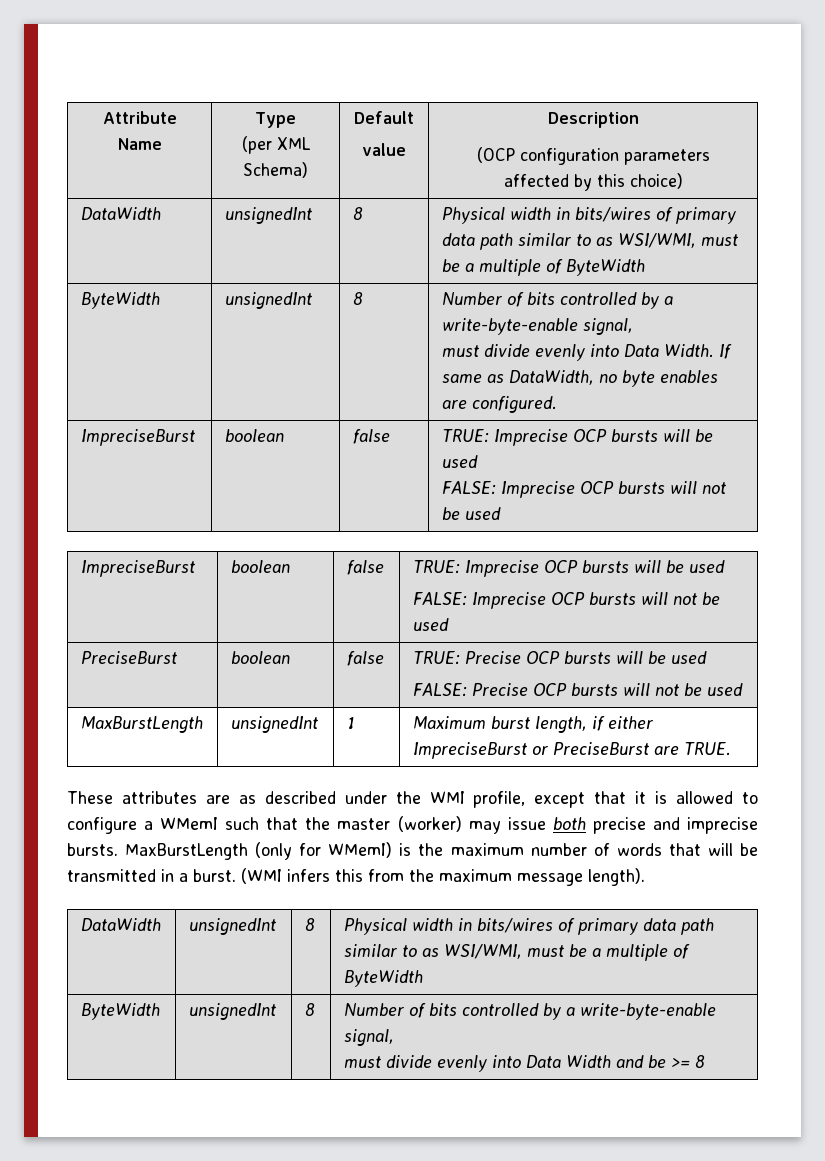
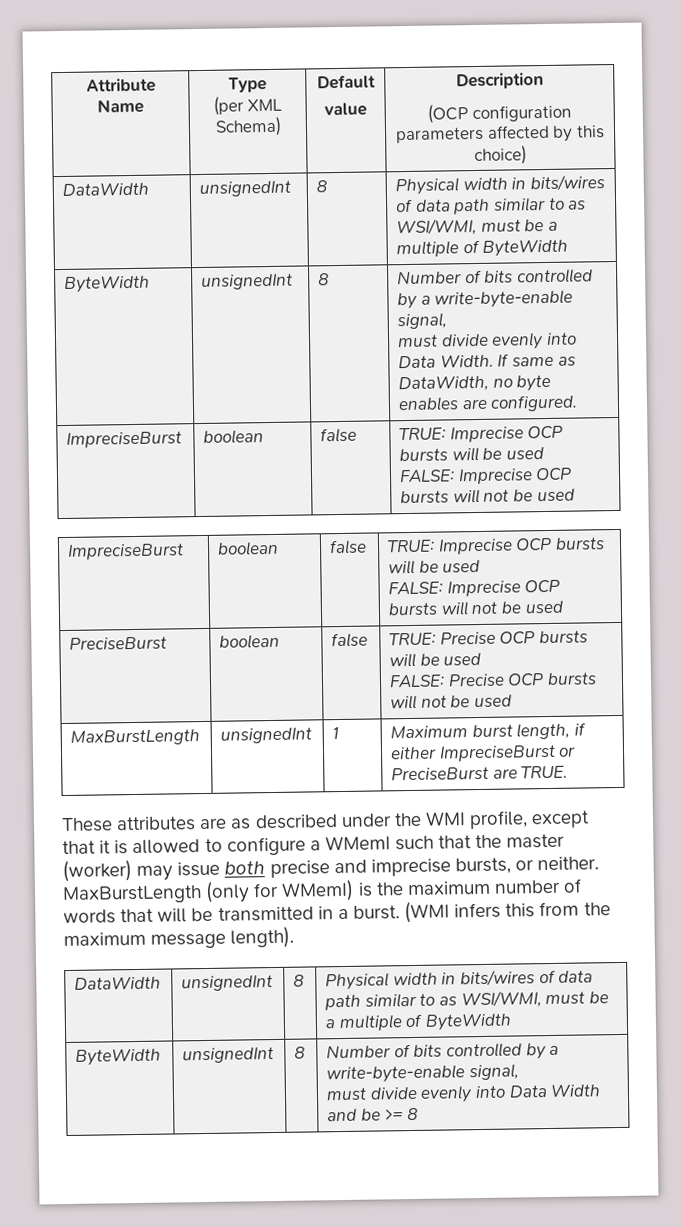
[675,207,736,224] primary -> (414, 205) none
[67,843,118,856] bursts. -> [454,856,600,875] bursts, or neither.
[577,918,638,935] primary -> (556, 976) none

